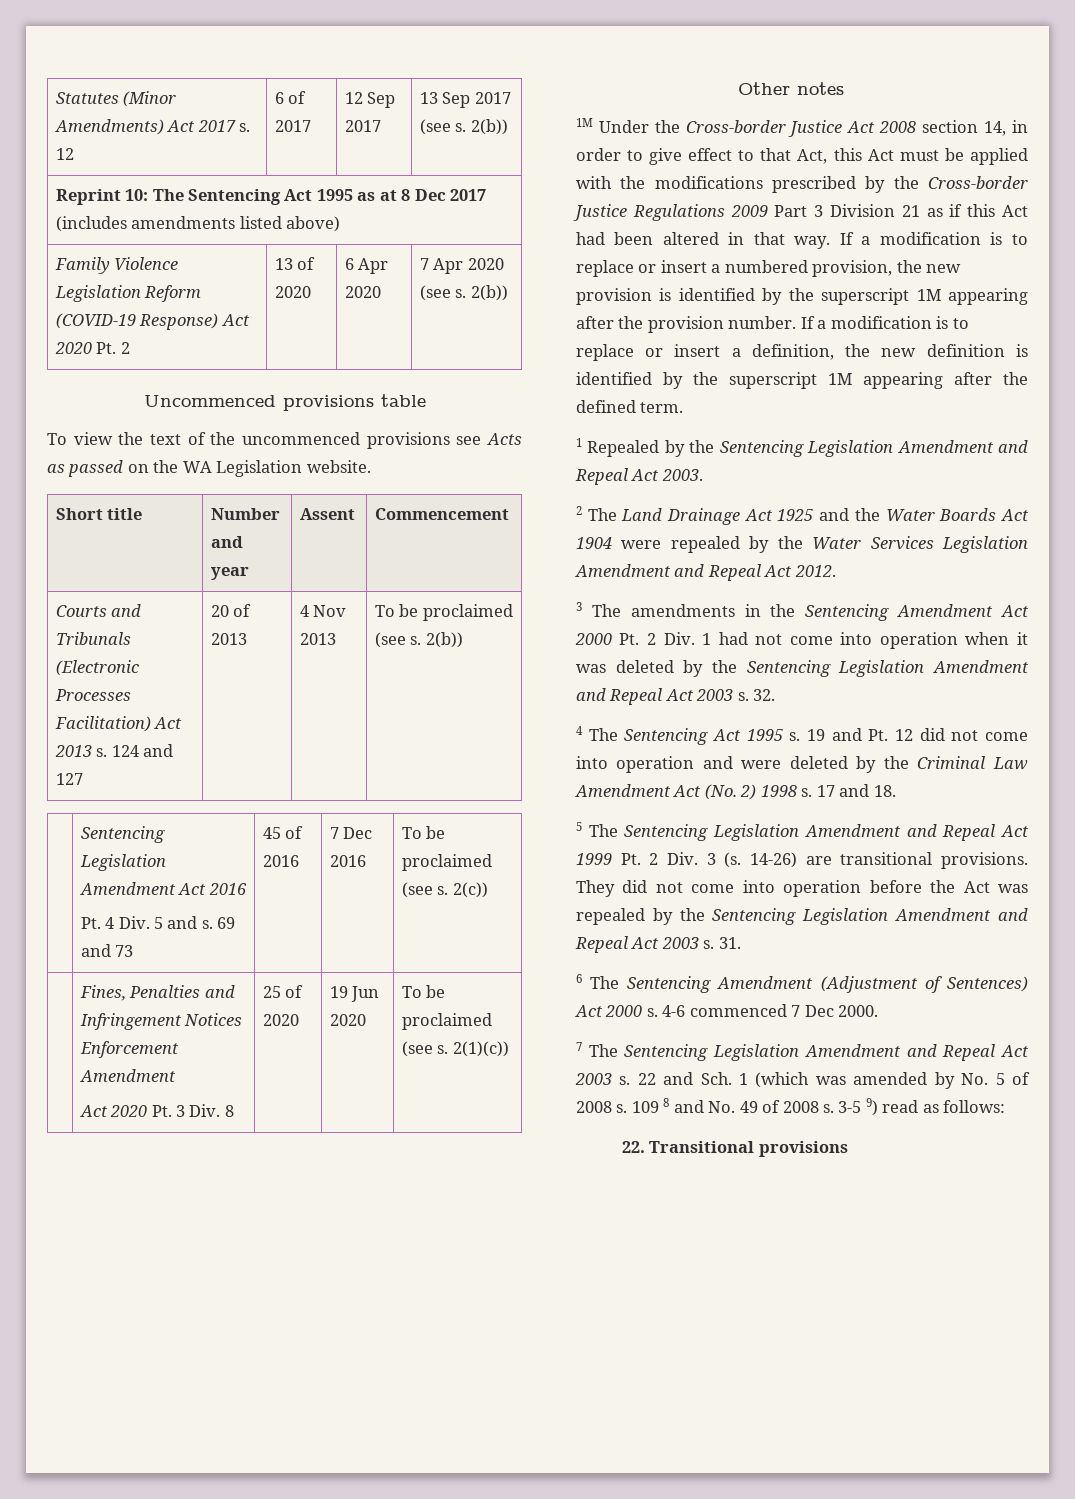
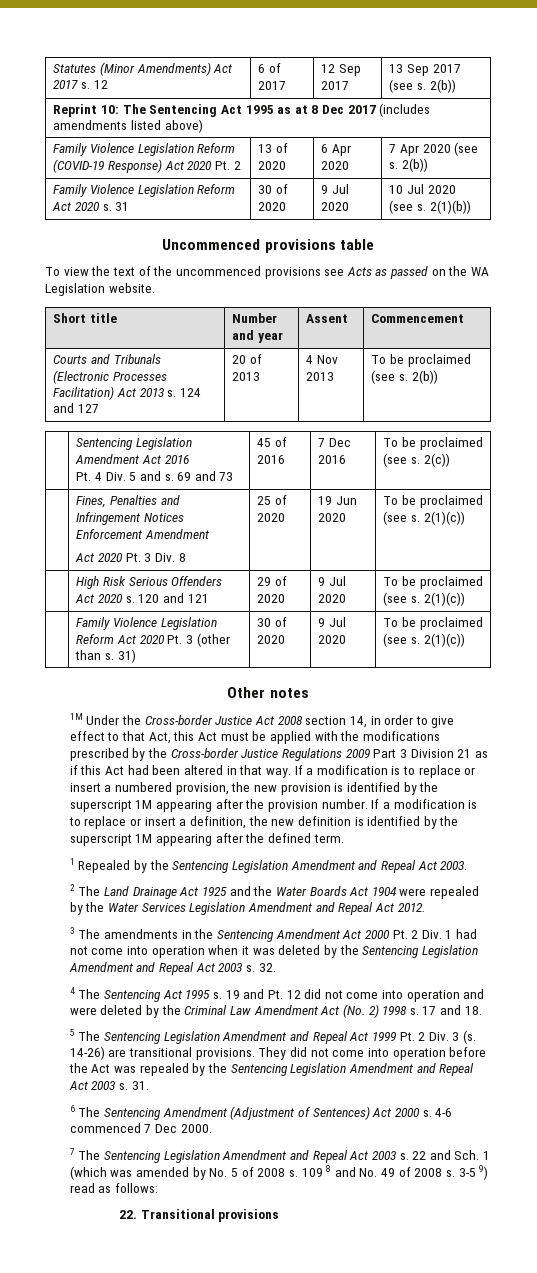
(508, 293) none -> [53,184,236,197] [52,202,130,211] [258,184,288,194] [258,202,287,211] [321,184,349,194] [321,202,350,211] [389,184,456,194] [389,200,471,214] // Family Violence Legislation Reform Act 2020 s. 31 | 30 of 2020 | 9 Jul 2020 | 10 Jul 2020 (see s. 2(1)(b))
(509, 1049) none -> [76,576,223,589] [75,593,209,603] [257,576,287,586] [257,594,286,603] [318,576,346,586] [318,594,347,603] [383,576,483,589] [383,592,465,606] [76,617,217,630] [76,633,230,647] [75,649,136,663] [257,617,287,627] [257,635,286,644] [318,617,346,627] [318,635,347,644] [383,617,483,630] [383,633,465,647] // | High Risk Serious Offenders Act 2020 s. 120 and 121 | 29 of 2020 | 9 Jul 2020 | To be proclaimed (see s. 2(1)(c)) // | Family Violence Legislation Reform Act 2020 Pt. 3 (other than s. 31) | 30 of 2020 | 9 Jul 2020 | To be proclaimed (see s. 2(1)(c))

